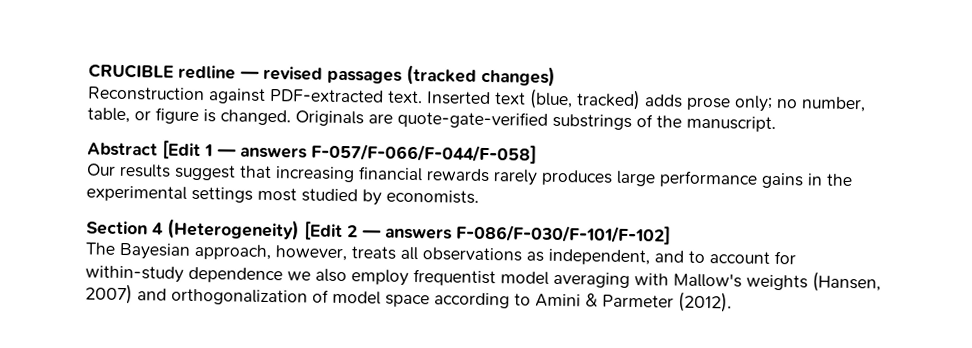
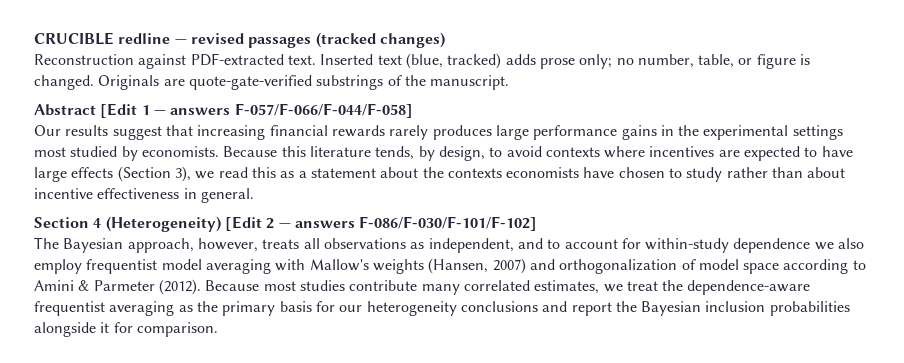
(479, 196) none -> [223,146,853,161] [34,166,846,182] [34,188,254,203] Because this literature tends, by design, to avoid contexts where incentives are expected to have large effects (Section 3), we read this as a statement about the contexts economists have chosen to study rather than about incentive effectiveness in general.
(732, 302) none -> [205,280,811,295] [34,301,850,316] [34,322,218,337] Because most studies contribute many correlated estimates, we treat the dependence-aware frequentist averaging as the primary basis for our heterogeneity conclusions and report the Bayesian inclusion probabilities alongside it for comparison.

